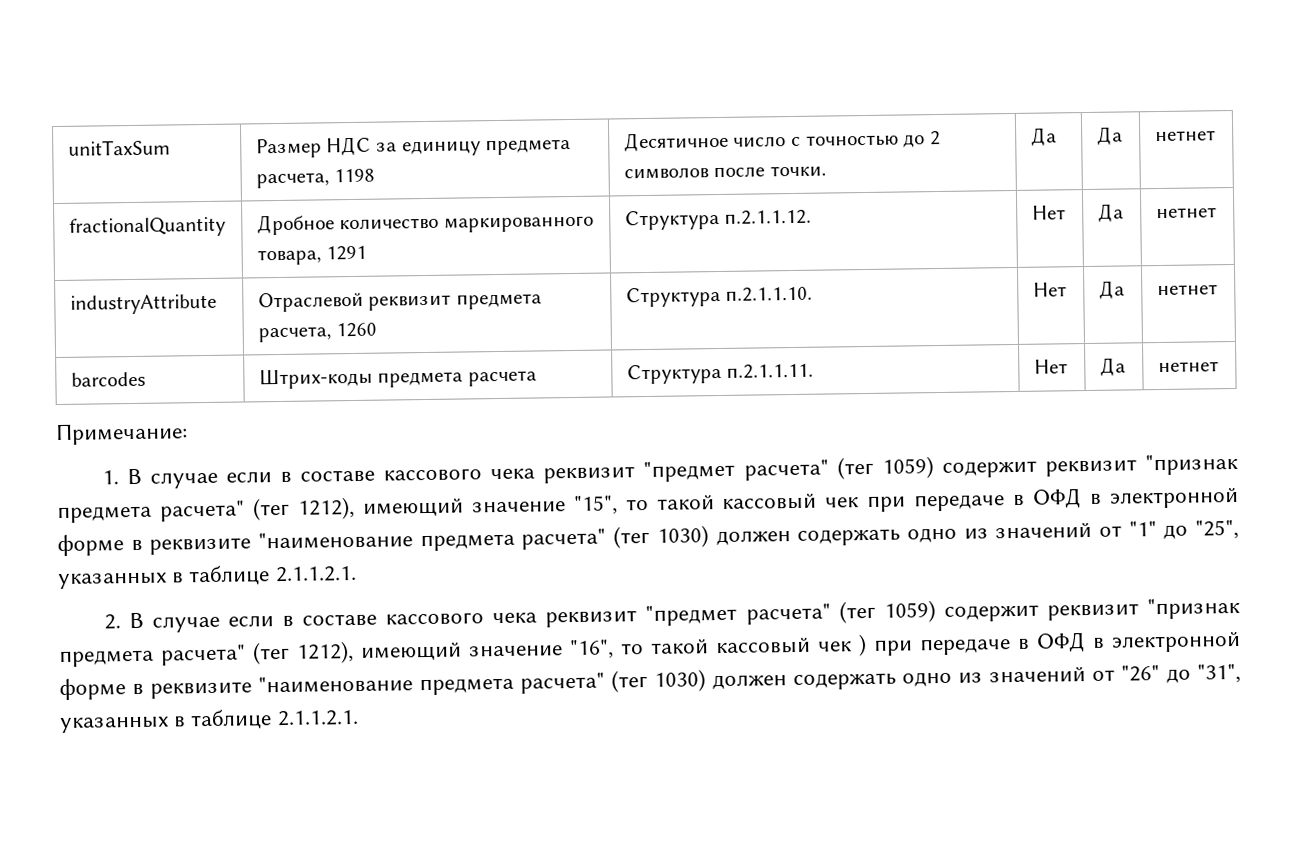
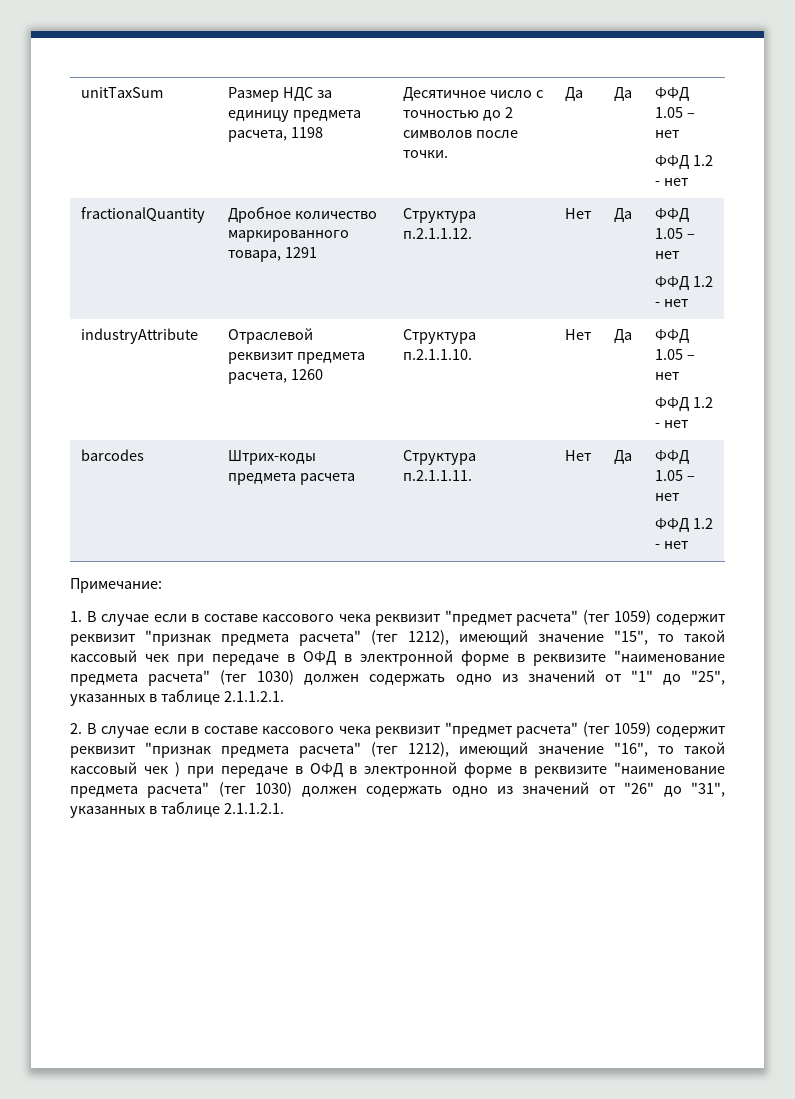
[1154,130,1216,142] нетнет -> [655,87,690,102] [655,107,695,118] [655,130,681,138] [655,155,713,170] [655,178,689,186] ФФД 1.05 – нет // ФФД 1.2 - нет
[1155,207,1217,219] нетнет -> [655,208,690,223] [655,228,695,239] [655,251,681,259] [655,276,713,291] [655,299,689,307] ФФД 1.05 – нет // ФФД 1.2 - нет
[1156,284,1218,296] нетнет -> [655,329,690,344] [655,349,695,360] [655,372,681,380] [655,397,713,412] [655,420,689,428] ФФД 1.05 – нет // ФФД 1.2 - нет
[1157,361,1219,373] нетнет -> [655,450,690,465] [655,470,695,481] [655,493,681,501] [655,518,713,533] [655,541,689,549] ФФД 1.05 – нет // ФФД 1.2 - нет

